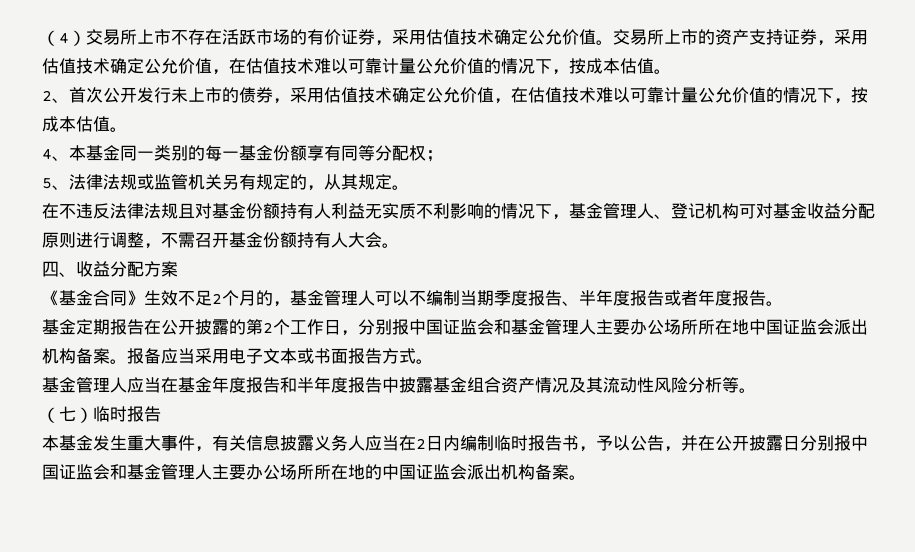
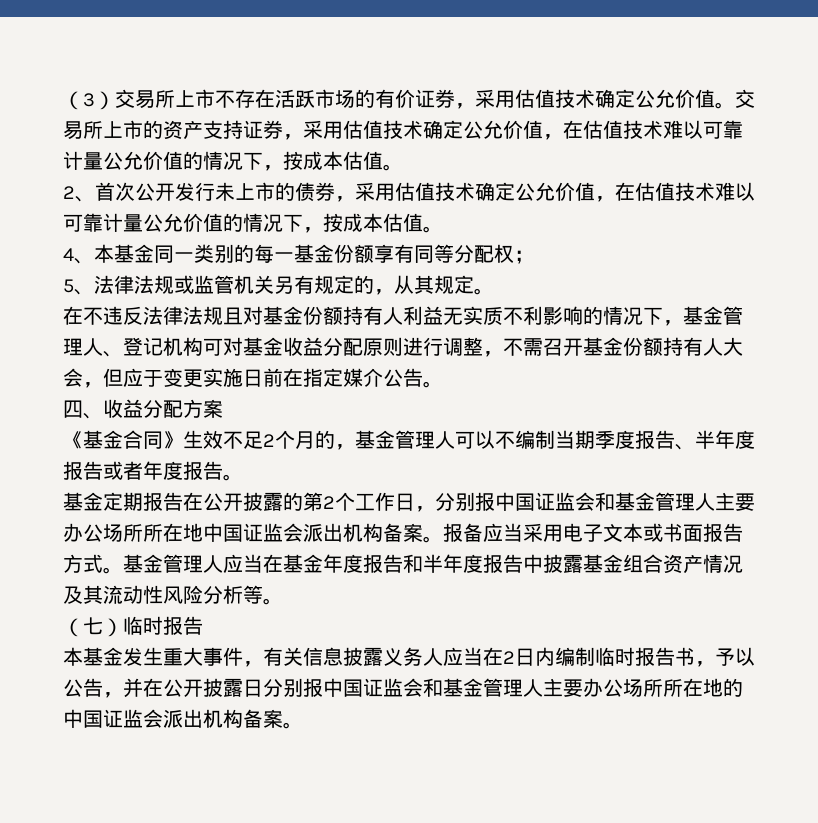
[42,30,69,46] （4 -> [63,91,95,110] （3
(382, 240) none -> [83,368,423,388] ，但应于变更实施日前在指定媒介公告
(433, 361) // -> (123, 570) none

